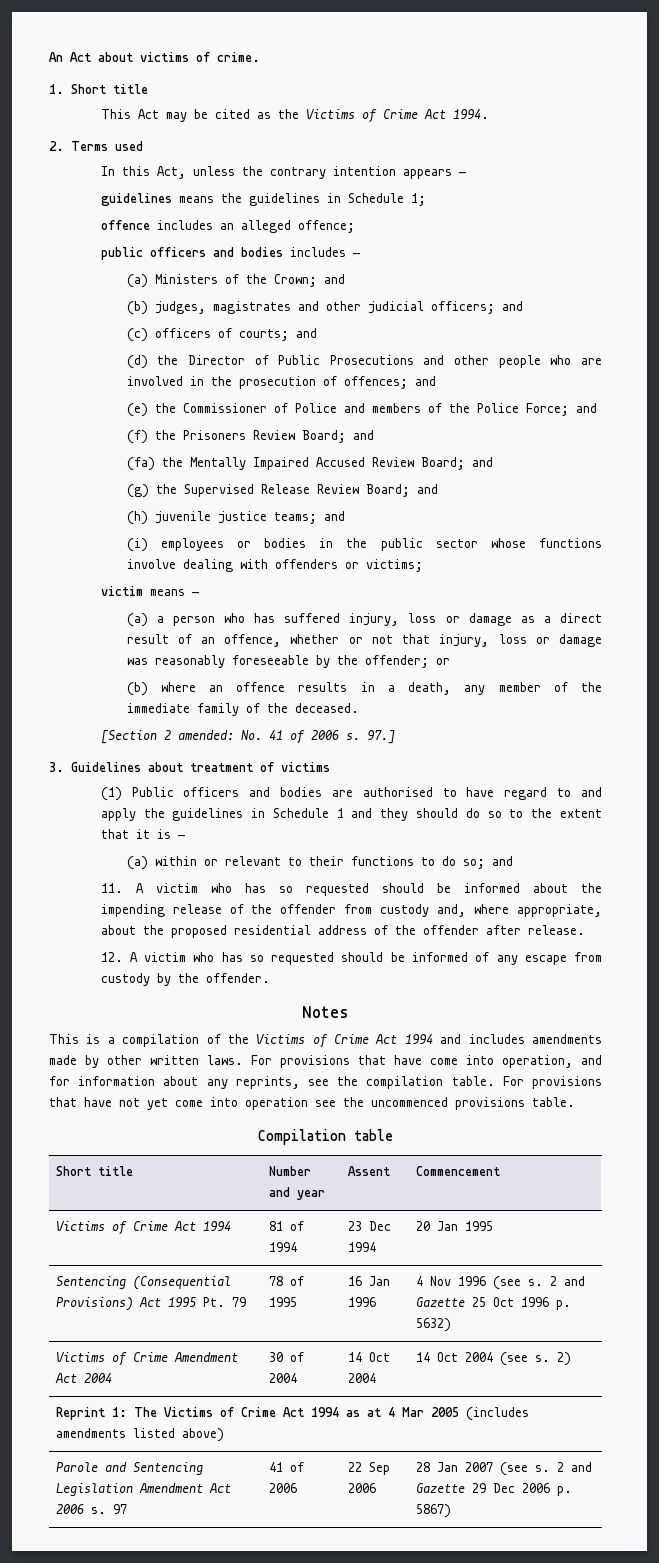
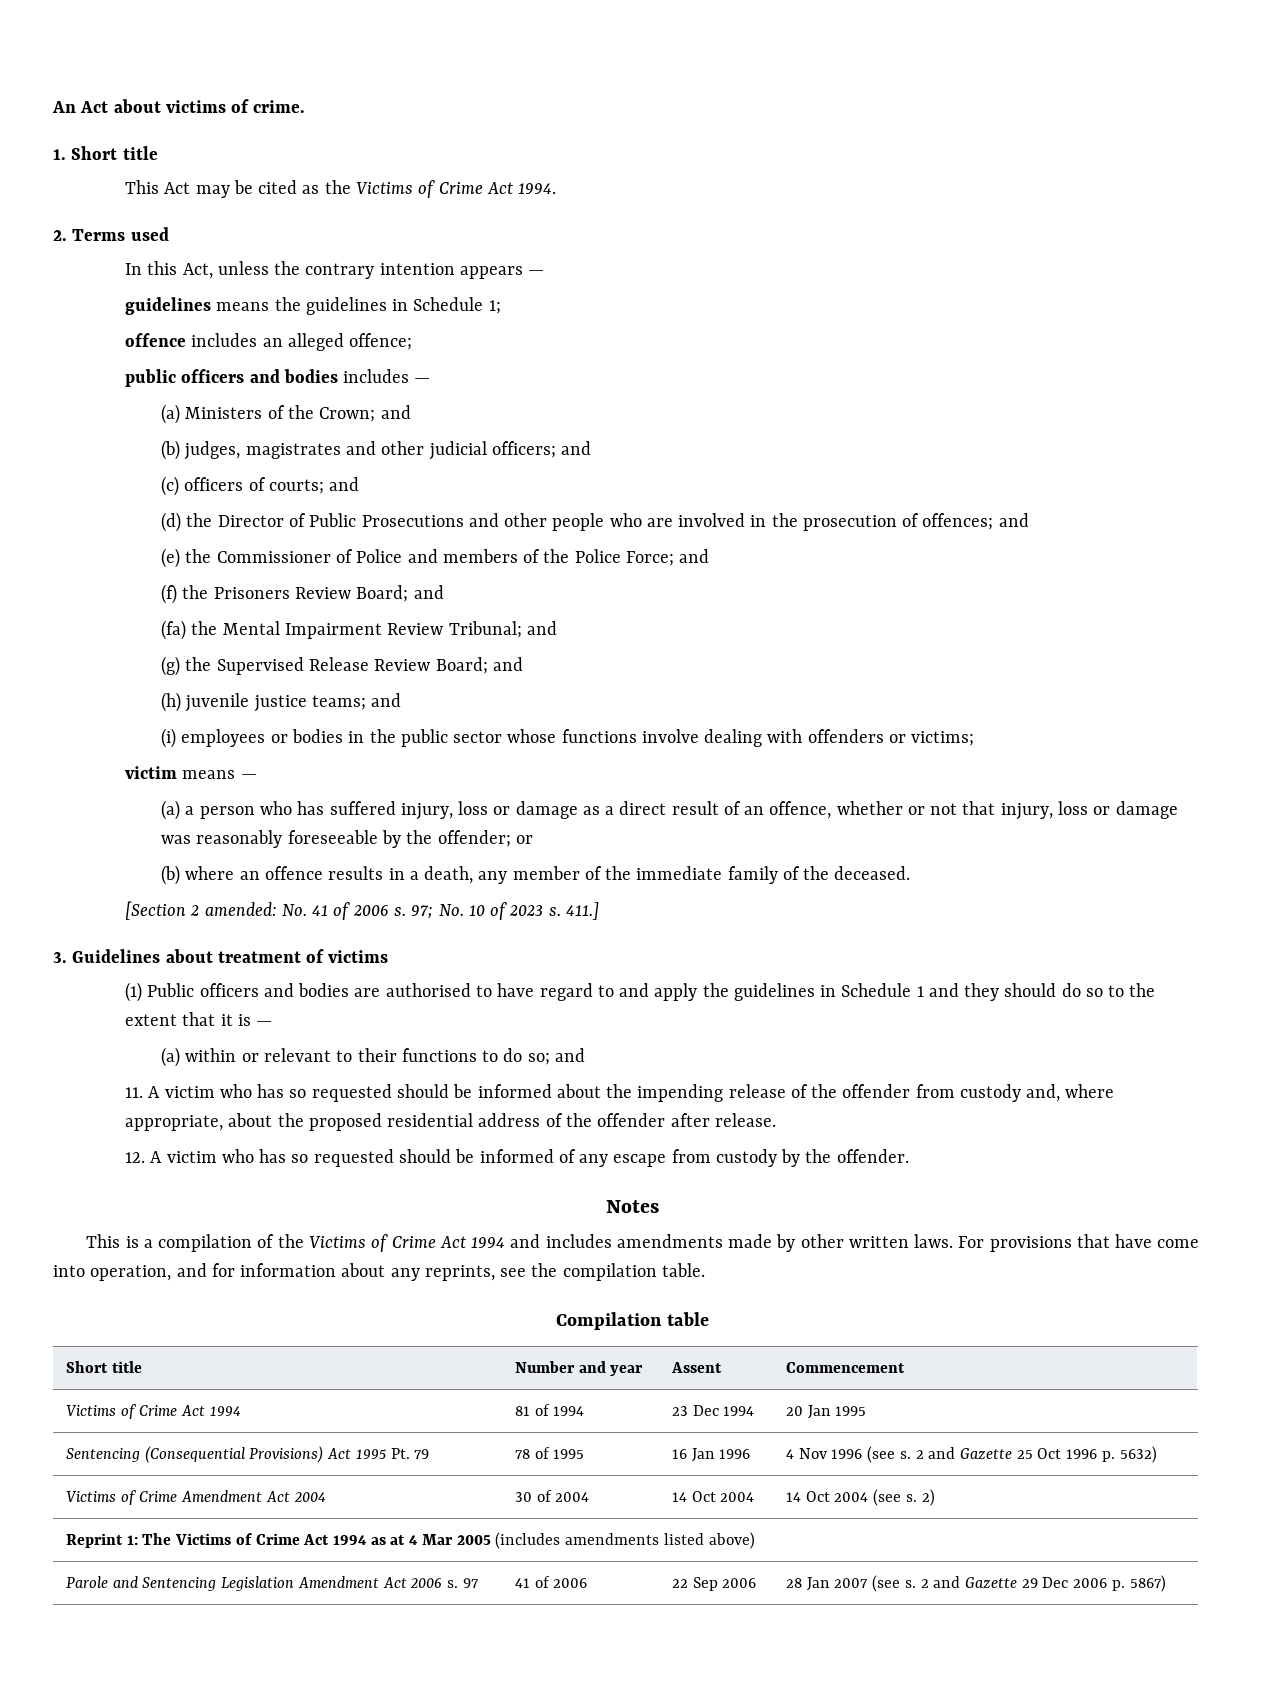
[189,457,465,470] Mentally Impaired Accused Review Board; -> [222,621,522,639] Mental Impairment Review Tribunal;
[366,730,395,744] 97.] -> [411,902,599,920] 97; No. 10 of 2023 s. 411.]
[502,1076,602,1089] [49,1097,575,1110] For provisions that have not yet come into operation see the uncommenced provisions table. -> (705, 1270) none

